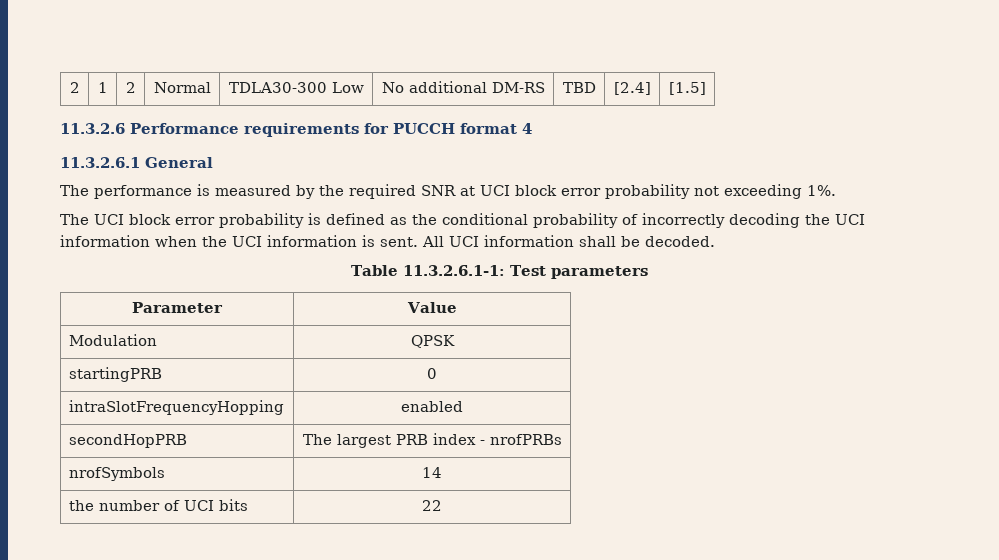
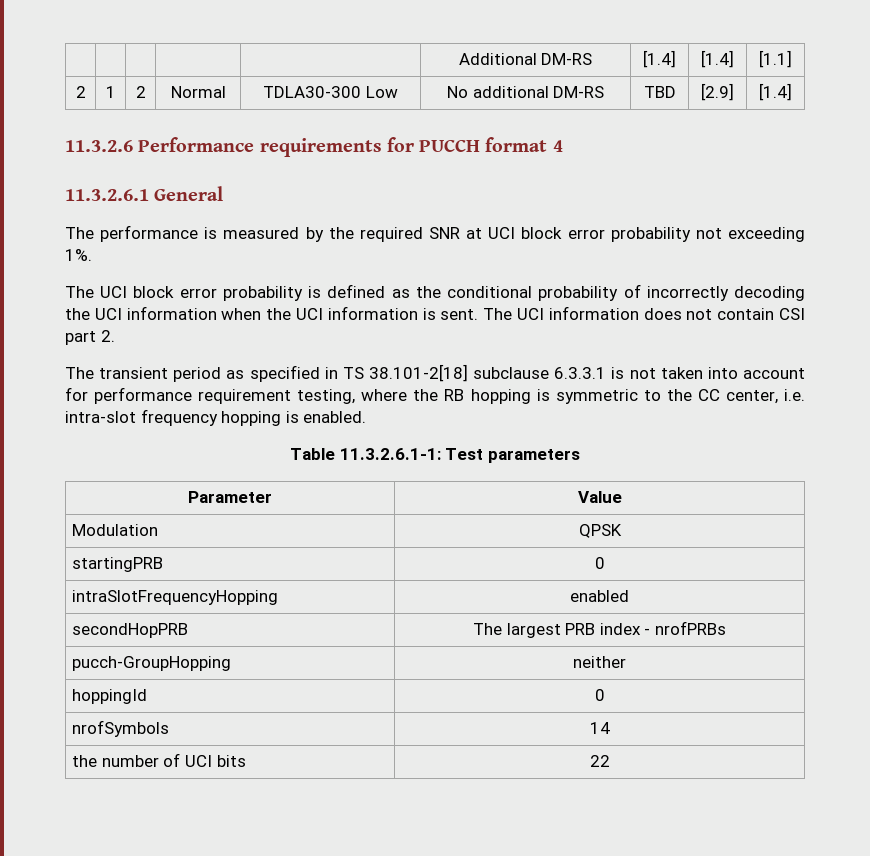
(69, 87) none -> [458,53,593,65] [643,50,676,68] [701,50,734,68] [759,50,792,68] | | | | | Additional DM-RS | [1.4] | [1.4] | [1.1] //
[613,82,651,95] [668,82,706,95] [2.4] | [1.5] -> [701,83,734,101] [759,83,792,101] [2.9] | [1.4]
[422,235,715,247] All UCI information shall be decoded. -> [483,306,805,320] [65,330,115,345] [65,364,805,382] [65,387,805,404] [65,409,367,426] The UCI information does not contain CSI part 2. // The transient period as specified in TS 38.101-2[18] subclause 6.3.3.1 is not taken into account for performance requirement testing, where the RB hopping is symmetric to the CC center, i.e. intra-slot frequency hopping is enabled.
(562, 439) none -> [72,656,232,671] [573,656,626,668] [72,689,148,704] [594,689,605,701] // pucch-GroupHopping | neither // hoppingId | 0

